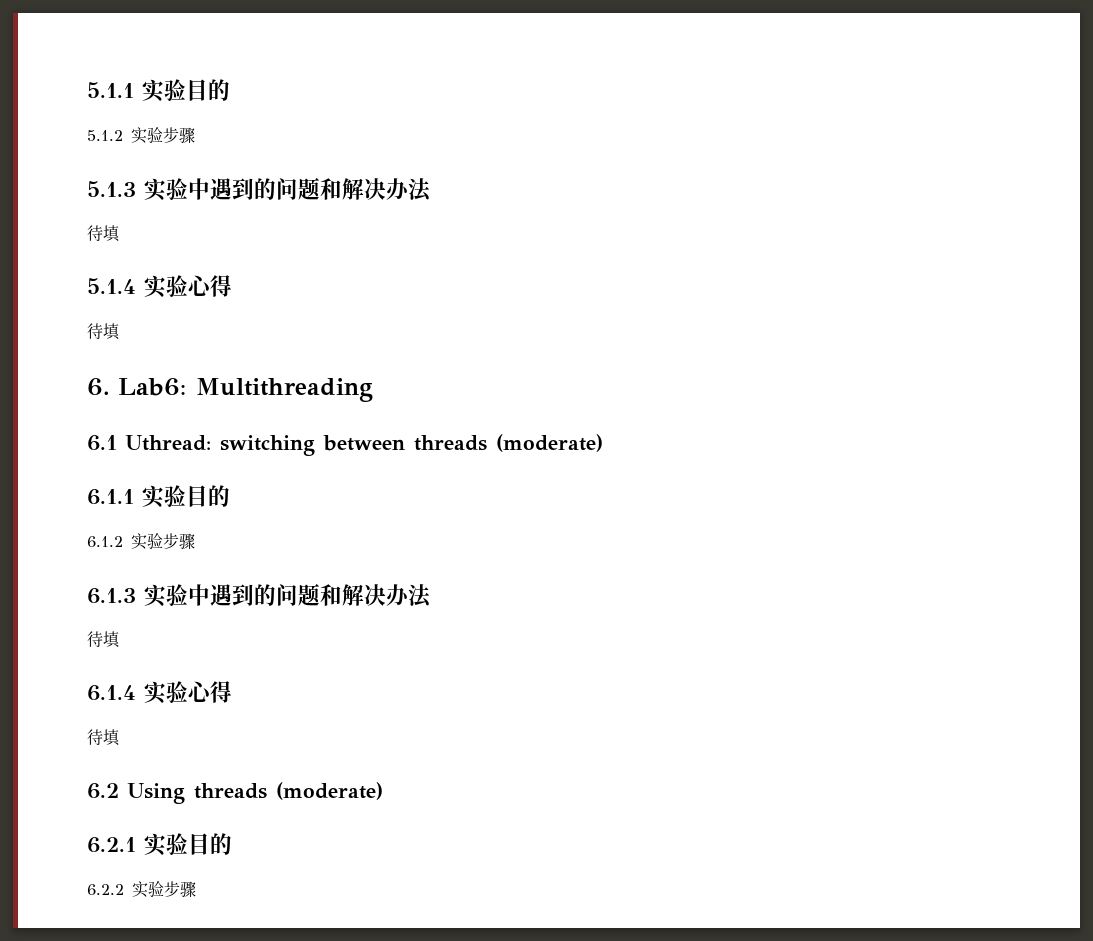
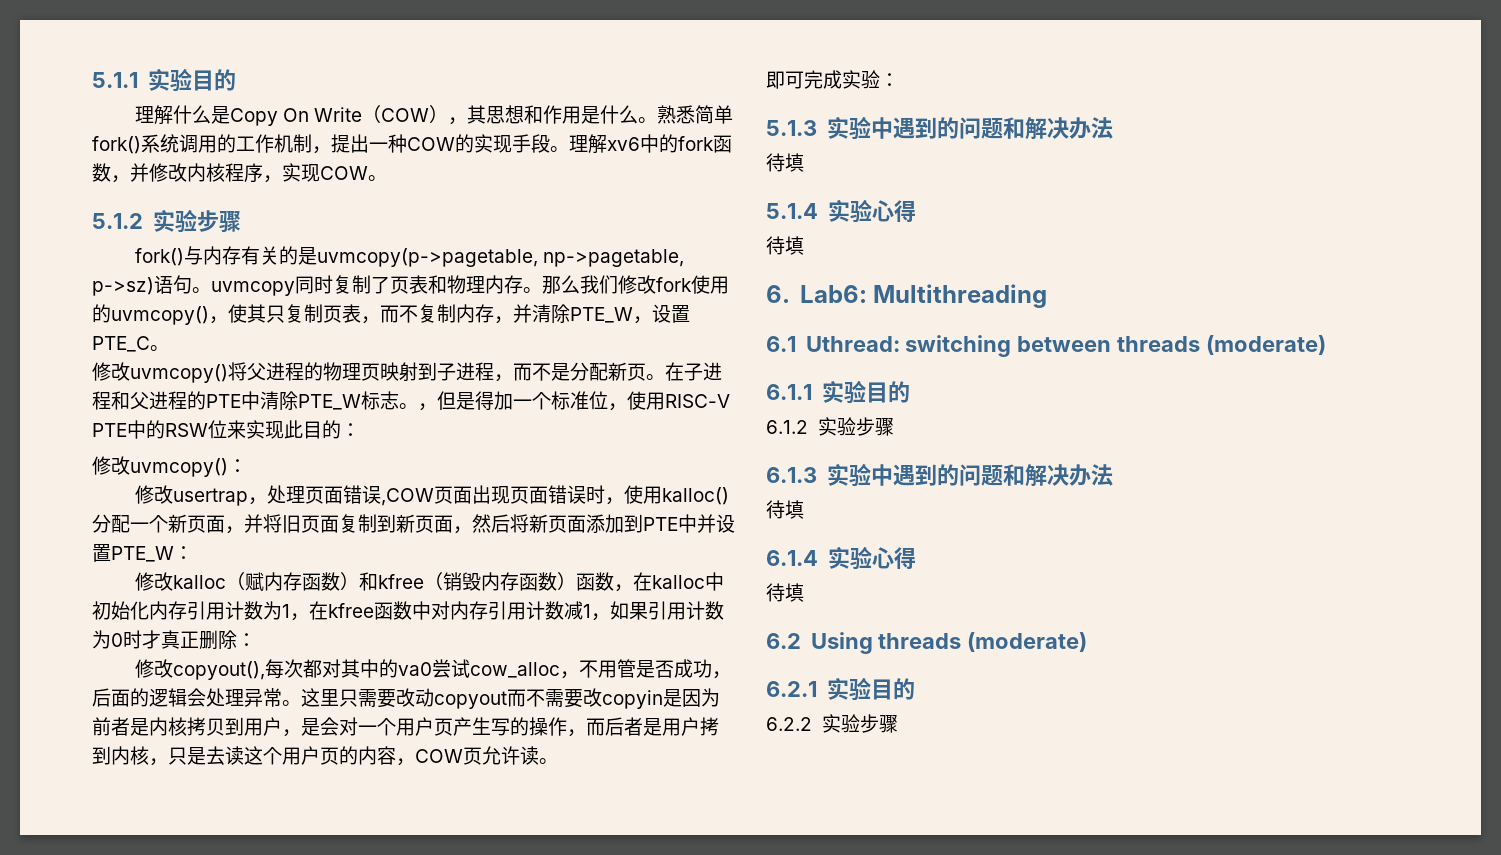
[87,127,195,144] 5.1.2实验步骤 -> [134,105,734,126] [92,134,732,154] [92,163,387,183] [92,209,241,233] [134,246,685,267] [92,275,729,296] [92,304,690,325] [92,336,169,352] [92,362,722,383] [92,391,730,411] [92,420,360,439] [92,456,247,477] [134,485,729,506] [92,514,735,534] [92,544,193,562] [134,572,724,592] [92,601,724,621] [92,630,256,650] [134,659,731,680] [92,688,720,709] [92,717,719,737] [92,746,558,766] [766,70,899,89] 理解什么是Copy On Write（COW），其思想和作用是什么。熟悉简单fork()系统调用的工作机制，提出一种COW的实现手段。理解xv6中的fork函数，并修改内核程序，实现COW。 // 5.1.2实验步骤 // fork()与内存有关的是uvmcopy(p->pagetable, np->pagetable, p->sz)语句。uvmcopy同时复制了页表和物理内存。那么我们修改fork使用的uvmcopy()，使其只复制页表，而不复制内存，并清除PTE_W，设置PTE_C。 // 修改uvmcopy()将父进程的物理页映射到子进程，而不是分配新页。在子进程和父进程的PTE中清除PTE_W标志。，但是得加一个标准位，使用RISC-V PTE中的RSW位来实现此目的： // 修改uvmcopy()： // 修改usertrap，处理页面错误,COW页面出现页面错误时，使用kalloc()分配一个新页面，并将旧页面复制到新页面，然后将新页面添加到PTE中并设置PTE_W： // 修改kalloc（赋内存函数）和kfree（销毁内存函数）函数，在kalloc中初始化内存引用计数为1，在kfree函数中对内存引用计数减1，如果引用计数为0时才真正删除： // 修改copyout(),每次都对其中的va0尝试cow_alloc，不用管是否成功，后面的逻辑会处理异常。这里只需要改动copyout而不需要改copyin是因为前者是内核拷贝到用户，是会对一个用户页产生写的操作，而后者是用户拷到内核，只是去读这个用户页的内容，COW页允许读。 // 即可完成实验：

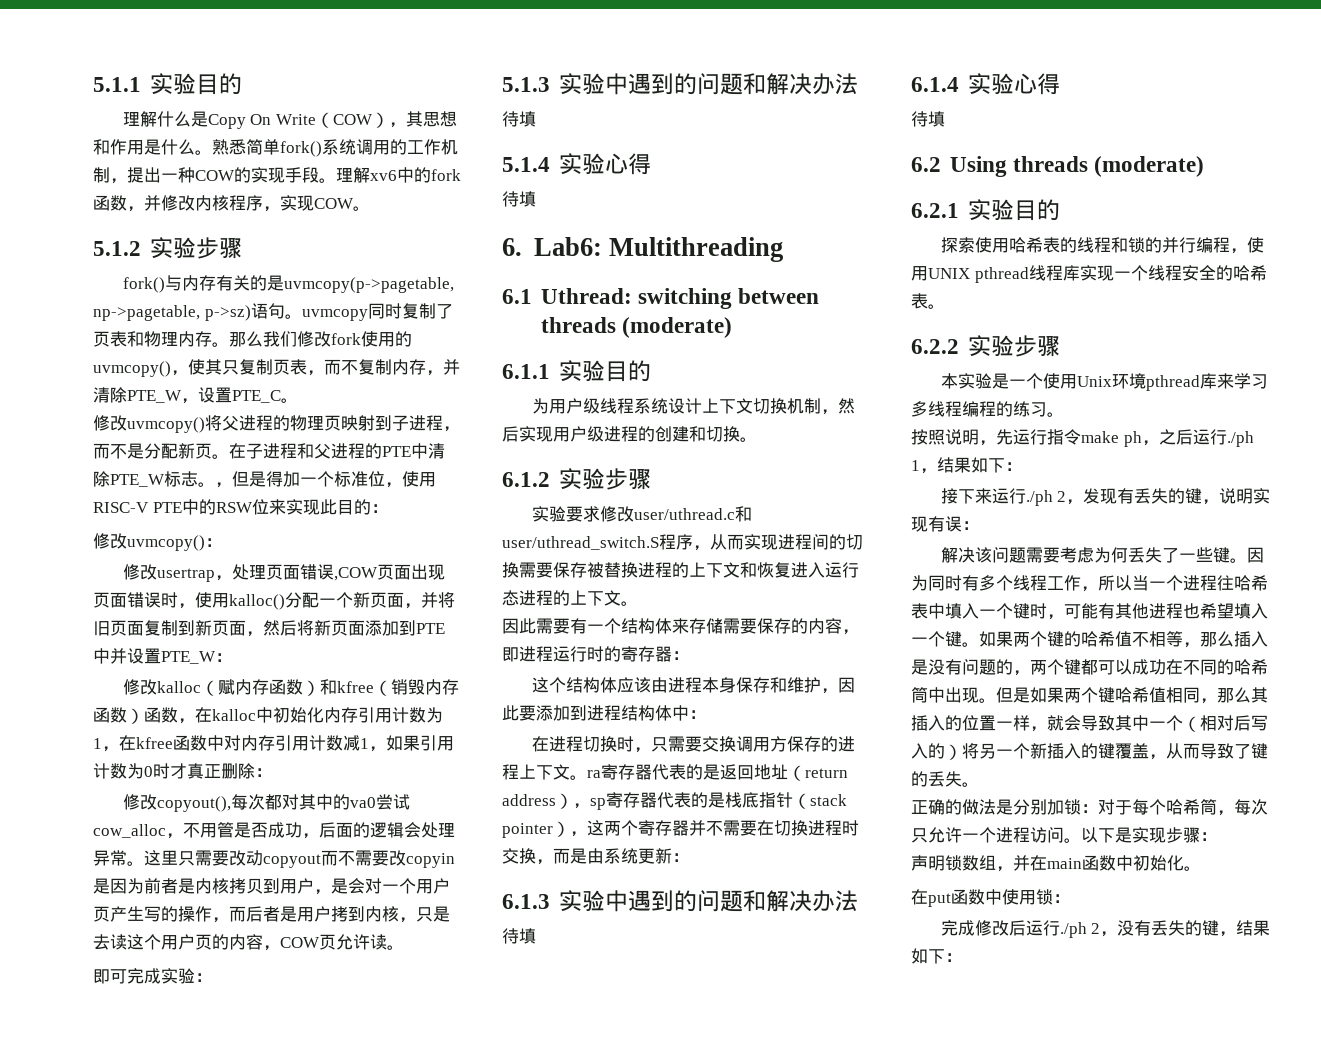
[766,417,894,436] 6.1.2实验步骤 -> [531,398,855,415] [502,426,757,442] [502,468,651,490] [531,506,752,522] [502,534,863,551] [502,562,859,578] [502,590,638,606] [502,618,859,635] [502,646,689,662] [531,677,855,694] [502,705,706,721] [531,736,855,753] [502,764,848,781] [502,792,847,810] [502,820,859,838] [502,848,689,865] 为用户级线程系统设计上下文切换机制，然后实现用户级进程的创建和切换。 // 6.1.2实验步骤 // 实验要求修改user/uthread.c和user/uthread_switch.S程序，从而实现进程间的切换需要保存被替换进程的上下文和恢复进入运行态进程的上下文。 // 因此需要有一个结构体来存储需要保存的内容，即进程运行时的寄存器： // 这个结构体应该由进程本身保存和维护，因此要添加到进程结构体中： // 在进程切换时，只需要交换调用方保存的进程上下文。ra寄存器代表的是返回地址（return address），sp寄存器代表的是栈底指针（stack pointer），这两个寄存器并不需要在切换进程时交换，而是由系统更新：
[766,714,898,733] 6.2.2实验步骤 -> [940,237,1264,254] [911,265,1267,283] [911,293,945,309] [911,335,1060,357] [940,373,1268,391] [911,401,1064,417] [911,429,1254,447] [911,457,1022,474] [940,488,1271,506] [911,516,979,532] [940,547,1264,563] [911,575,1268,592] [911,603,1268,620] [911,631,1268,648] [911,659,1268,676] [911,687,1268,704] [911,715,1268,732] [911,743,1268,760] [911,771,979,787] [911,799,1268,816] [911,827,1217,843] [911,855,1201,872] [911,889,1070,907] [940,920,1271,938] [911,948,962,964] 探索使用哈希表的线程和锁的并行编程，使用UNIX pthread线程库实现一个线程安全的哈希表。 // 6.2.2实验步骤 // 本实验是一个使用Unix环境pthread库来学习多线程编程的练习。 // 按照说明，先运行指令make ph，之后运行./ph 1，结果如下： // 接下来运行./ph 2，发现有丢失的键，说明实现有误： // 解决该问题需要考虑为何丢失了一些键。因为同时有多个线程工作，所以当一个进程往哈希表中填入一个键时，可能有其他进程也希望填入一个键。如果两个键的哈希值不相等，那么插入是没有问题的，两个键都可以成功在不同的哈希筒中出现。但是如果两个键哈希值相同，那么其插入的位置一样，就会导致其中一个（相对后写入的）将另一个新插入的键覆盖，从而导致了键的丢失。 // 正确的做法是分别加锁：对于每个哈希筒，每次只允许一个进程访问。以下是实现步骤： // 声明锁数组，并在main函数中初始化。 // 在put函数中使用锁： // 完成修改后运行./ph 2，没有丢失的键，结果如下：

